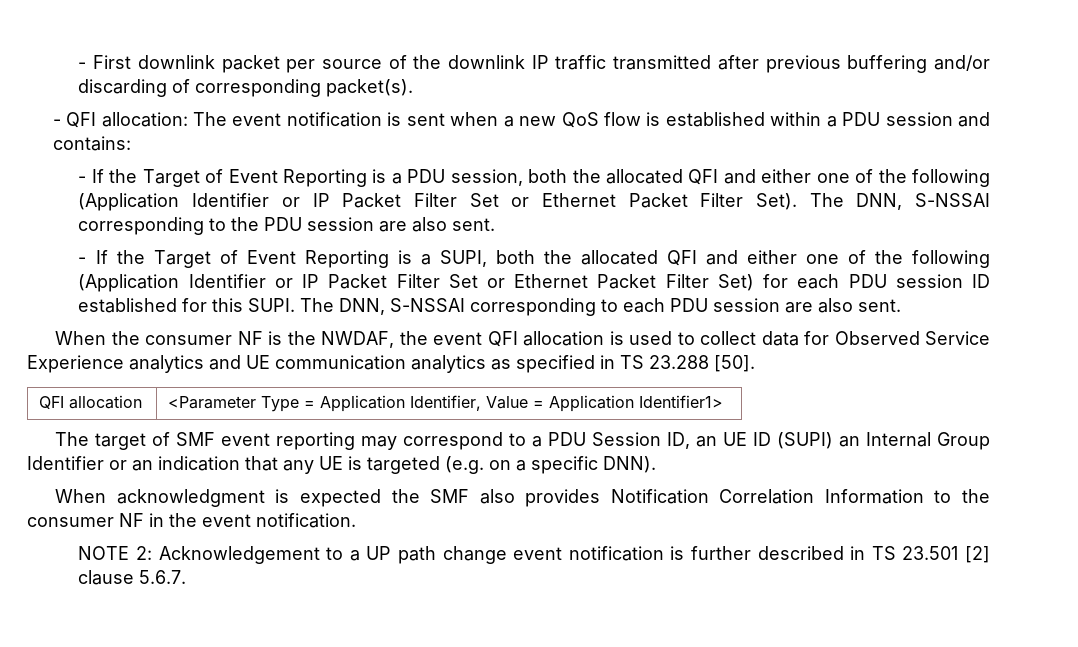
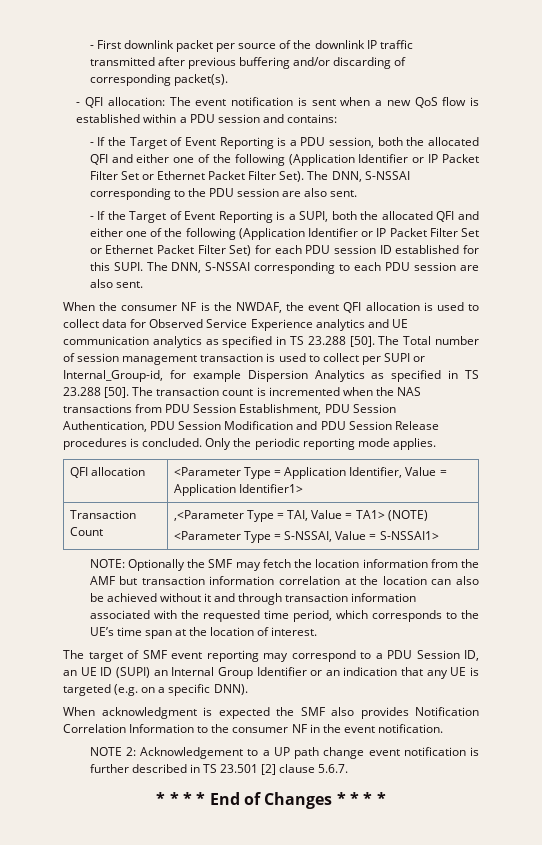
(755, 363) none -> [378,336,480,345] [63,353,426,365] [63,370,479,382] [63,387,421,398] [63,404,396,415] [63,421,439,432] [63,438,436,450] The Total number of session management transaction is used to collect per SUPI or Internal_Group-id, for example Dispersion Analytics as specified in TS 23.288 [50]. The transaction count is incremented when the NAS transactions from PDU Session Establishment, PDU Session Authentication, PDU Session Modification and PDU Session Release procedures is concluded. Only the periodic reporting mode applies.
(724, 401) none -> [69,510,136,519] [69,527,103,536] [173,510,428,522] [173,531,439,543] [89,559,480,571] [89,576,480,585] [89,593,417,605] [89,610,479,622] [89,627,318,639] // Transaction Count | ,<Parameter Type = TAI, Value = TA1> (NOTE) // <Parameter Type = S-NSSAI, Value = S-NSSAI1> // NOTE: Optionally the SMF may fetch the location information from the AMF but transaction information correlation at the location can also be achieved without it and through transaction information associated with the requested time period, which corresponds to the UE’s time span at the location of interest.
(187, 577) none -> [156,792,386,809] // * * * * End of Changes * * * *

